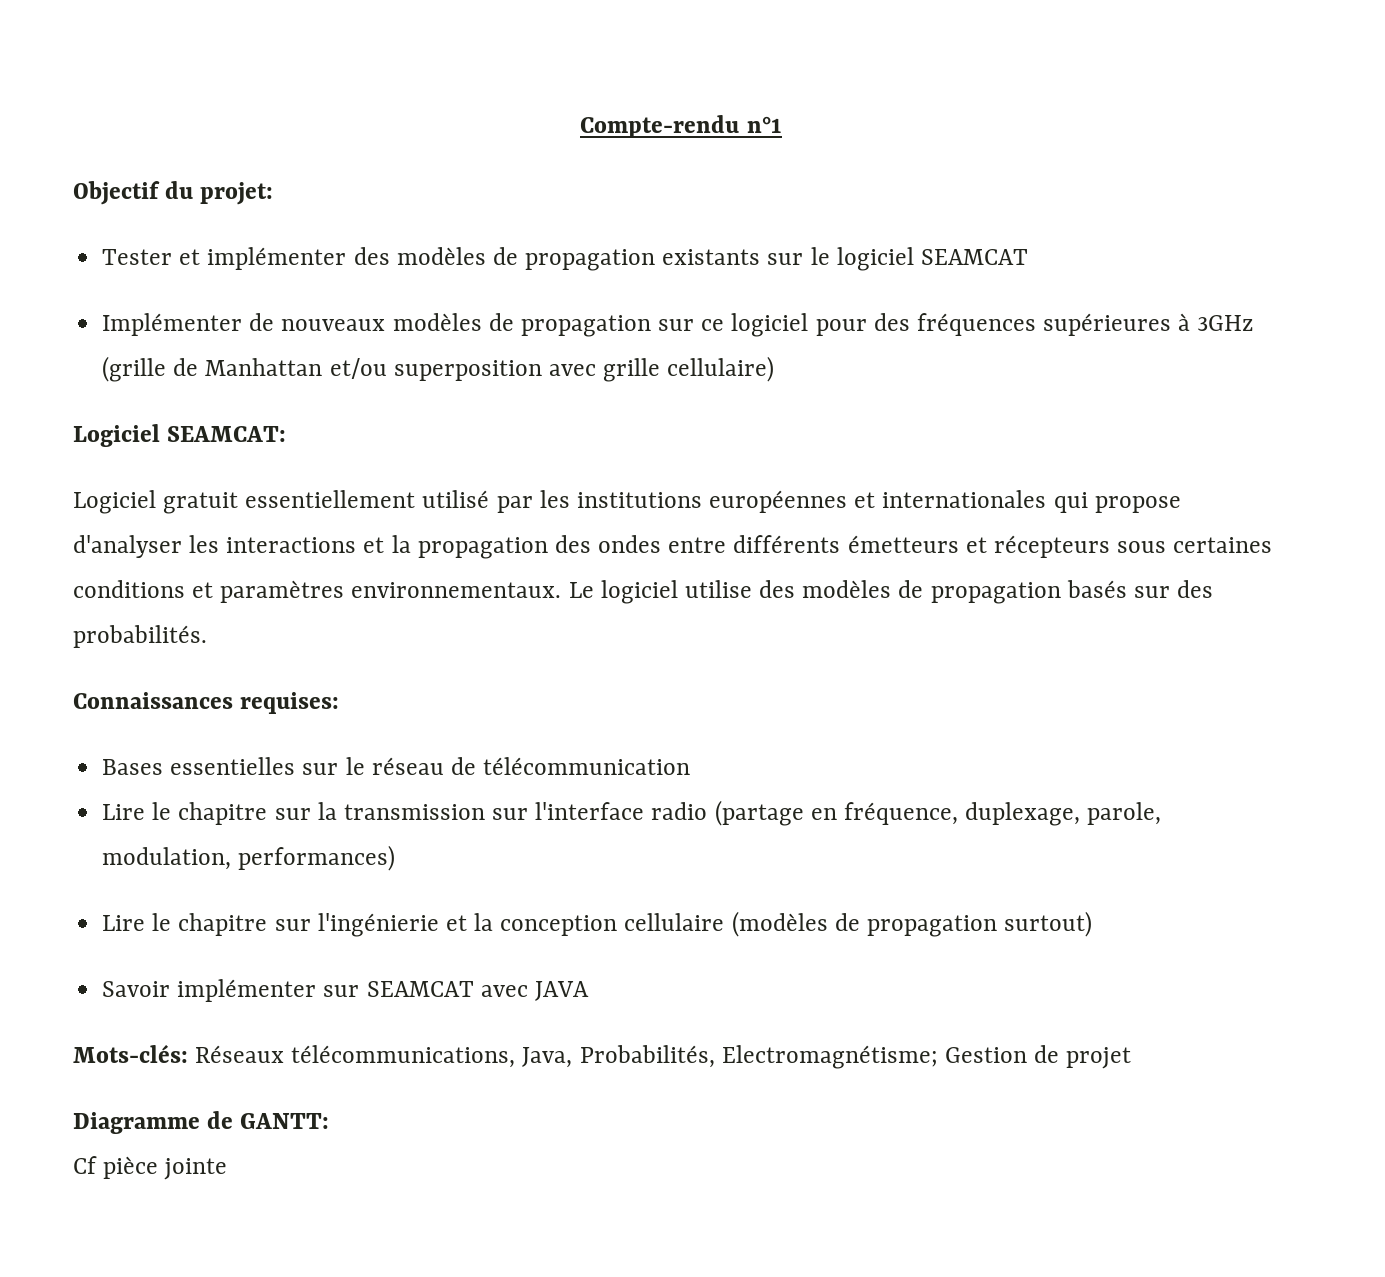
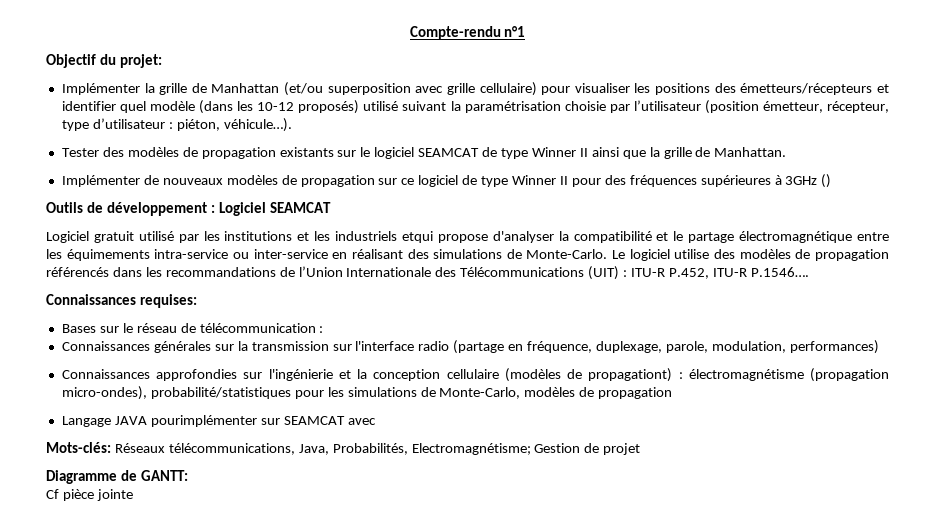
(274, 193) none -> [61,82,889,96] [61,100,889,114] [61,118,292,132] // Implémenter la grille de Manhattan (et/ou superposition avec grille cellulaire) pour visualiser les positions des émetteurs/récepteurs et identifier quel modèle (dans les 10-12 proposés) utilisé suivant la paramétrisation choisie par l’utilisateur (position émetteur, récepteur, type d’utilisateur : piéton, véhicule…).
[179,247,347,270] et implémenter -> (99, 152) none
(1028, 257) none -> [482,147,787,159] de type Winner II ainsi que la grille de Manhattan.
(809, 325) none -> [462,175,568,187] de type Winner II
[102,356,775,382] [73,424,287,447] (grille de Manhattan et/ou superposition avec grille cellulaire) // Logiciel SEAMCAT: -> [821,174,832,188] [46,202,331,216] () // Outils de développement : Logiciel SEAMCAT
[245,490,416,508] essentiellement -> (134, 237) none
[709,490,1181,513] [73,535,1273,559] [73,580,562,603] européennes et internationales qui propose d'analyser les interactions et la propagation des ondes entre différents émetteurs et récepteurs sous certaines conditions et paramètres environnementaux. -> [297,231,890,243] [46,249,608,261] et les industriels etqui propose d'analyser la compatibilité et le partage électromagnétique entre les équimements intra-service ou inter-service en réalisant des simulations de Monte-Carlo.
[1066,580,1214,598] [73,625,207,648] basés sur des probabilités. -> [46,266,809,280] référencés dans les recommandations de l’Union Internationale des Télécommunications (UIT) : ITU-R P.452, ITU-R P.1546….
[170,757,296,775] essentielles -> (96, 328) none
[102,802,268,825] // Lire le chapitre -> [319,326,324,333] [61,341,211,353] : // Connaissances générales
[102,913,268,936] Lire le chapitre -> [61,369,238,381] Connaissances approfondies
[866,911,1093,937] [102,979,317,1002] propagation surtout) // Savoir implémenter -> [588,368,889,382] [61,386,673,400] [61,415,257,427] propagationt) : électromagnétisme (propagation micro-ondes), probabilité/statistiques pour les simulations de Monte-Carlo, modèles de propagation // Langage JAVA pourimplémenter
[534,981,589,1001] JAVA -> (376, 421) none

